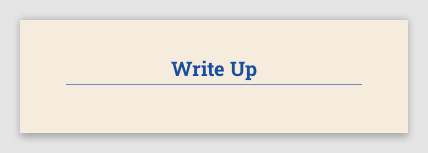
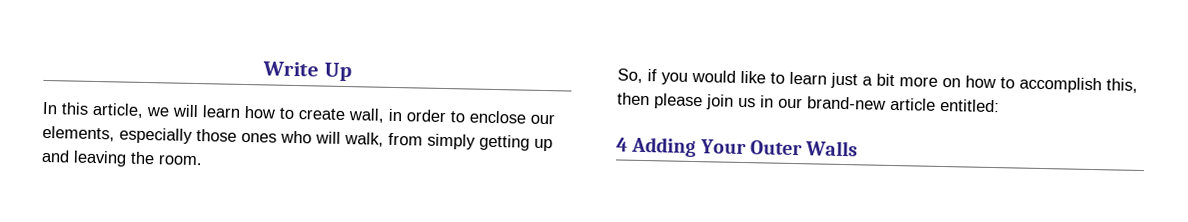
(258, 71) none -> [42,101,555,125] [42,125,553,152] [41,149,203,167] [617,68,1138,94] [617,92,1000,113] [616,136,859,158] // In this article, we will learn how to create wall, in order to enclose our elements, especially those ones who will walk, from simply getting up and leaving the room. // So, if you would like to learn just a bit more on how to accomplish this, then please join us in our brand-new article entitled: // 4 Adding Your Outer Walls

